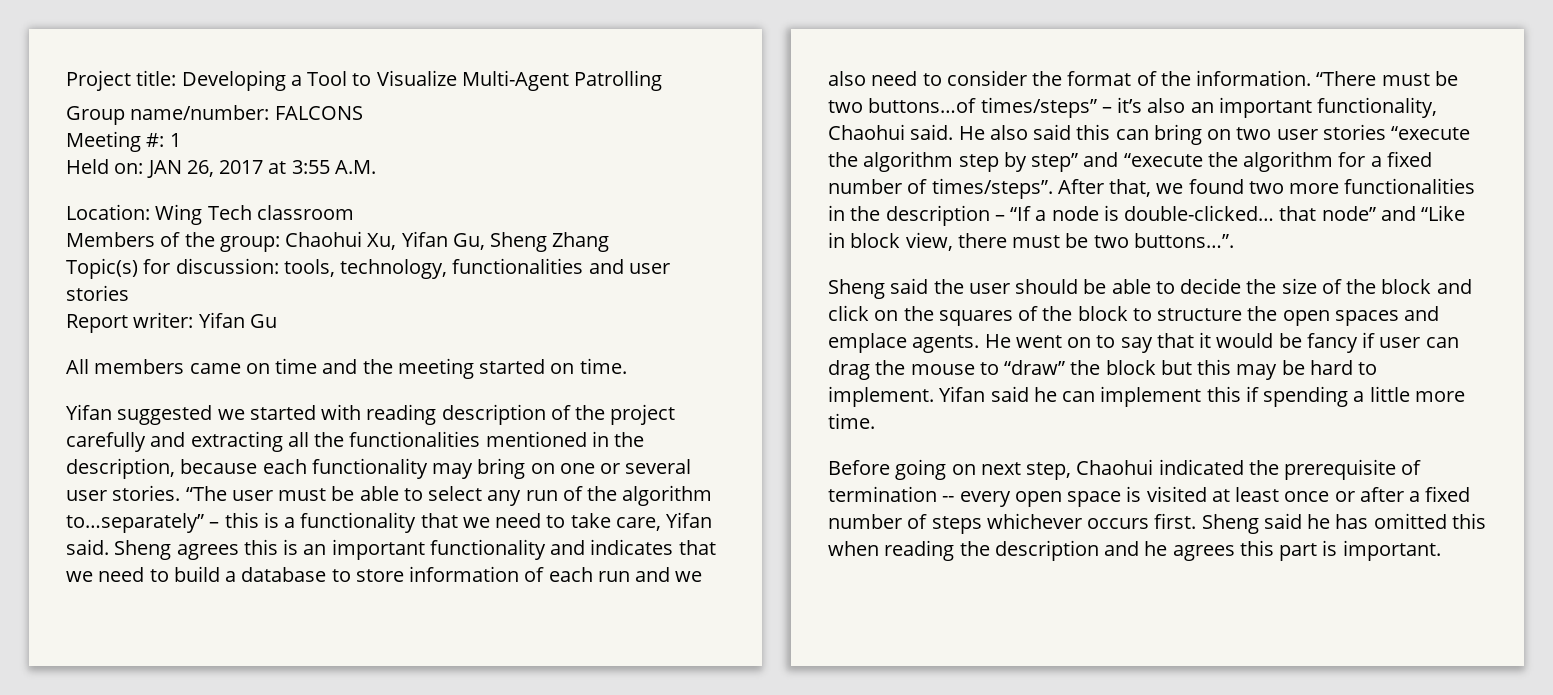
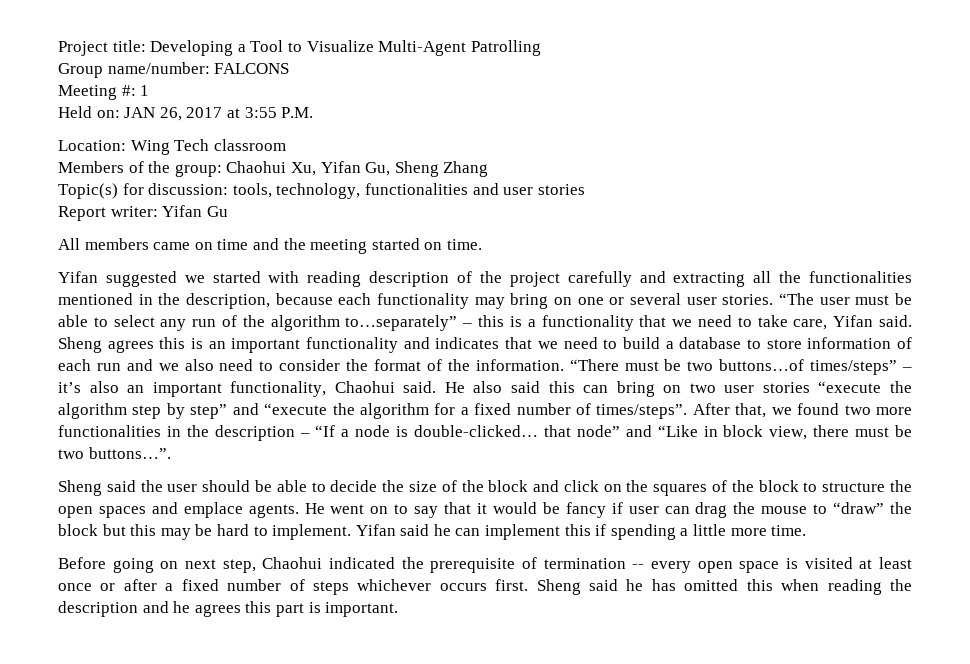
[334,160,376,174] A.M. -> [281,107,314,118] P.M.

